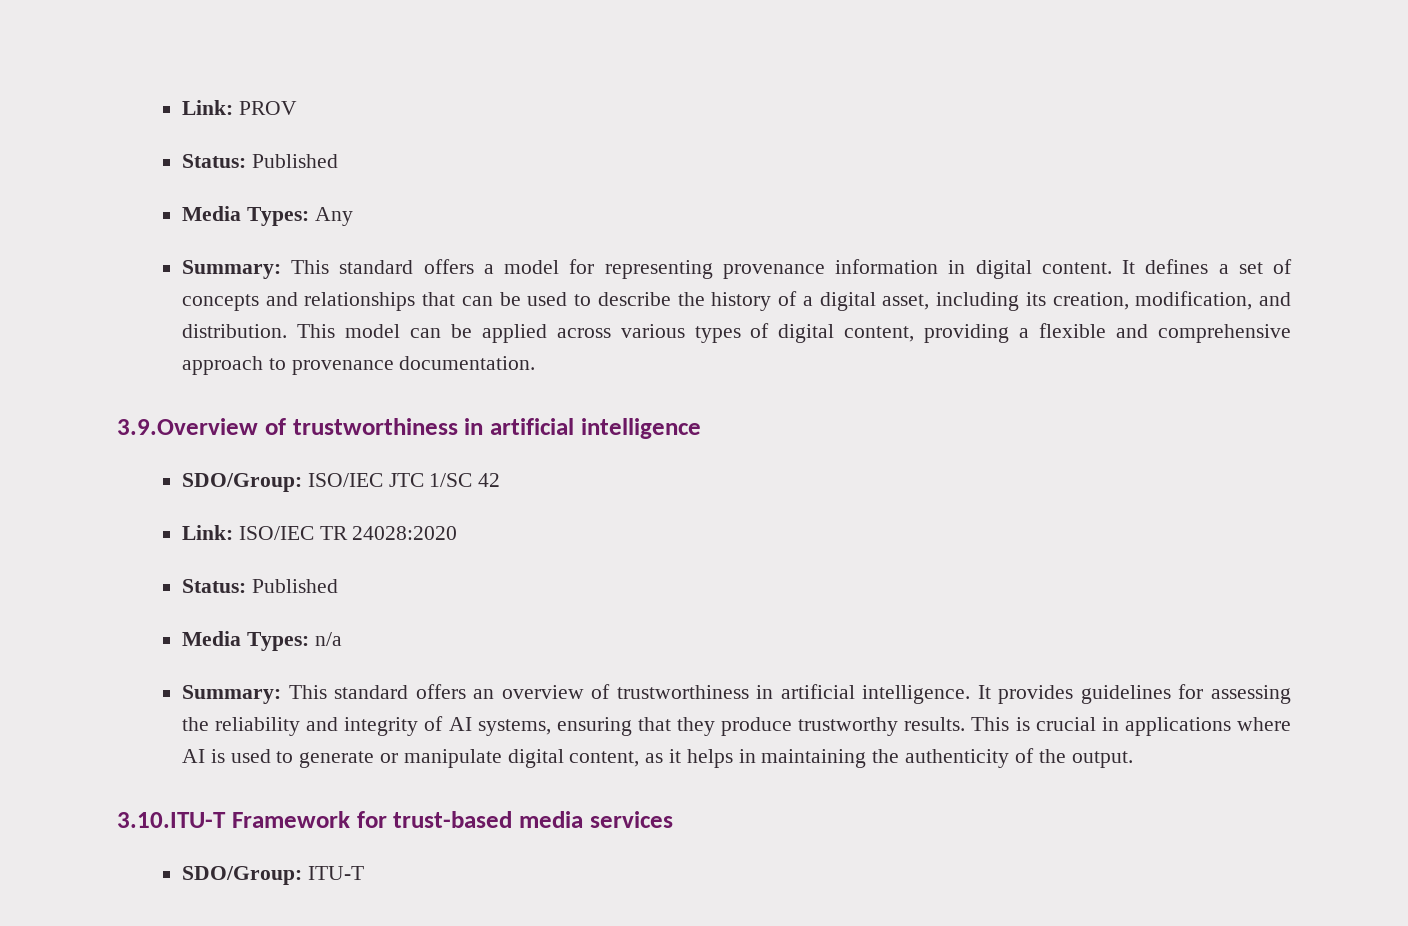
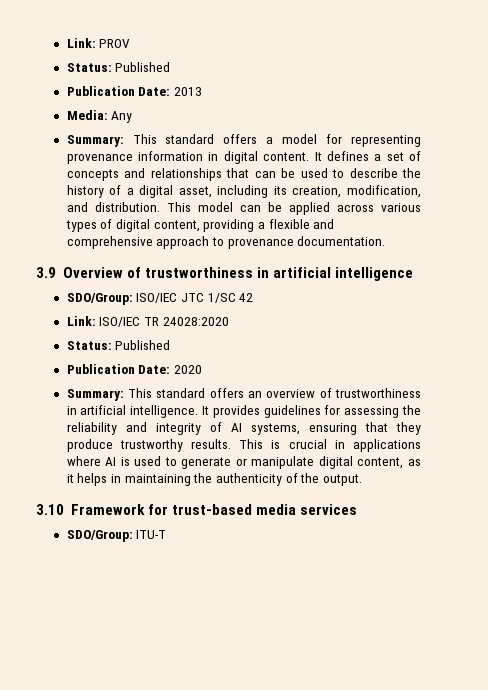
[182,206,309,226] Media Types: -> [66,86,202,96] [66,110,108,120] Publication Date: 2013 // Media:
[117,418,258,435] 3.9.Overview -> [36,267,123,278] 3.9 Overview
[182,631,342,651] Media Types: n/a -> [66,364,202,374] Publication Date: 2020
[117,812,226,828] 3.10.ITU-T -> [36,504,64,515] 3.10

